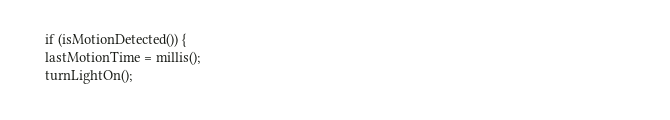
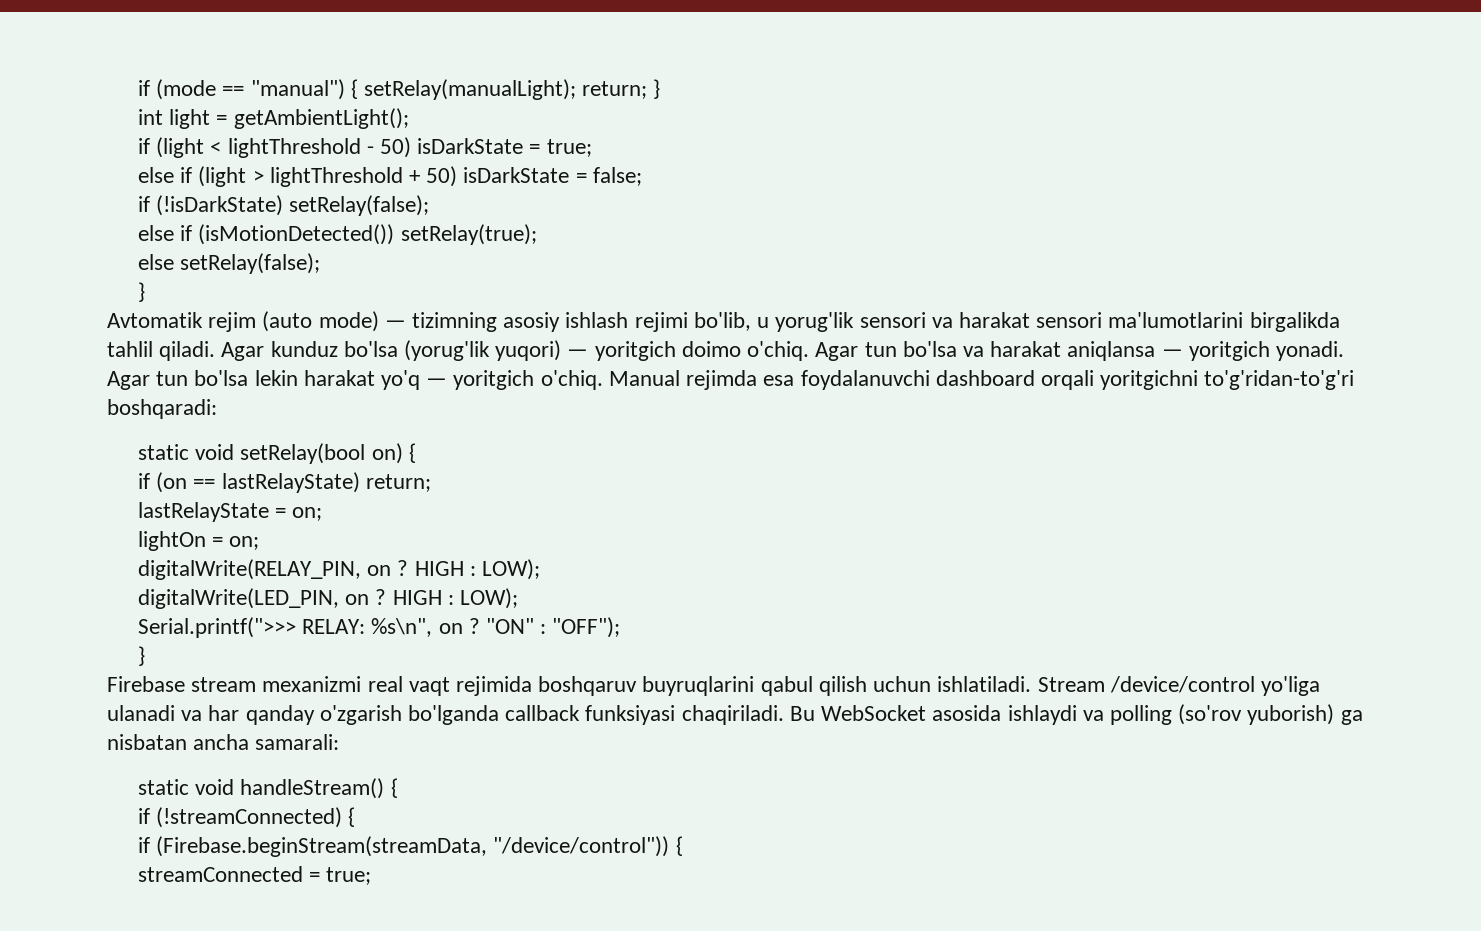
[45,33,187,47] [45,51,201,65] [45,69,133,84] if (isMotionDetected()) { // lastMotionTime = millis(); // turnLightOn(); -> [137,79,661,100] [137,108,409,129] [137,137,592,158] [137,166,642,187] [137,195,430,216] [137,224,537,245] [137,253,321,274] [137,282,145,302] [107,311,1340,332] [107,340,1344,361] [107,370,1355,390] [107,399,217,419] [137,443,416,464] [137,472,431,493] [137,502,323,522] [137,531,260,551] [137,559,540,580] [137,588,518,609] [137,617,621,638] [137,646,145,666] [107,676,1320,696] [107,704,1363,725] [107,734,340,750] [137,778,398,799] [137,807,356,828] [137,836,683,857] [137,866,372,885] if (mode == "manual") { setRelay(manualLight); return; } // int light = getAmbientLight(); // if (light < lightThreshold - 50) isDarkState = true; // else if (light > lightThreshold + 50) isDarkState = false; // if (!isDarkState) setRelay(false); // else if (isMotionDetected()) setRelay(true); // else setRelay(false); // } // Avtomatik rejim (auto mode) — tizimning asosiy ishlash rejimi bo'lib, u yorug'lik sensori va harakat sensori ma'lumotlarini birgalikda tahlil qiladi. Agar kunduz bo'lsa (yorug'lik yuqori) — yoritgich doimo o'chiq. Agar tun bo'lsa va harakat aniqlansa — yoritgich yonadi. Agar tun bo'lsa lekin harakat yo'q — yoritgich o'chiq. Manual rejimda esa foydalanuvchi dashboard orqali yoritgichni to'g'ridan-to'g'ri boshqaradi: // static void setRelay(bool on) { // if (on == lastRelayState) return; // lastRelayState = on; // lightOn = on; // digitalWrite(RELAY_PIN, on ? HIGH : LOW); // digitalWrite(LED_PIN, on ? HIGH : LOW); // Serial.printf(">>> RELAY: %s\n", on ? "ON" : "OFF"); // } // Firebase stream mexanizmi real vaqt rejimida boshqaruv buyruqlarini qabul qilish uchun ishlatiladi. Stream /device/control yo'liga ulanadi va har qanday o'zgarish bo'lganda callback funksiyasi chaqiriladi. Bu WebSocket asosida ishlaydi va polling (so'rov yuborish) ga nisbatan ancha samarali: // static void handleStream() { // if (!streamConnected) { // if (Firebase.beginStream(streamData, "/device/control")) { // streamConnected = true;

